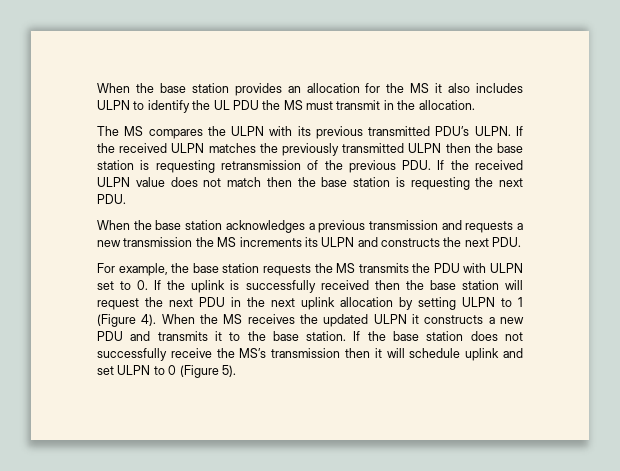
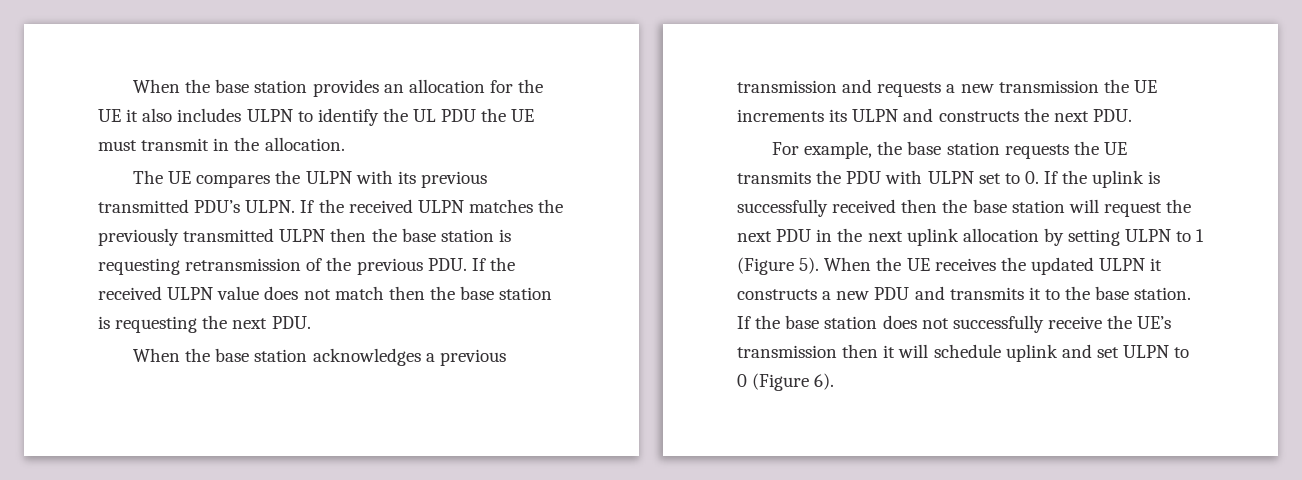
[410,83,430,93] MS -> [98,109,121,122] UE
[283,100,303,110] MS -> [511,109,535,122] UE
[124,126,144,136] MS -> [168,171,192,184] UE
[217,237,237,247] MS -> [1133,80,1157,93] UE
[336,263,356,273] MS -> [1104,142,1128,155] UE
[141,314,243,326] 4). When the MS -> [799,257,930,274] 5). When the UE
[239,348,267,358] MS’s -> [1137,316,1172,329] UE’s
[221,365,236,377] 5). -> [814,373,835,390] 6).

